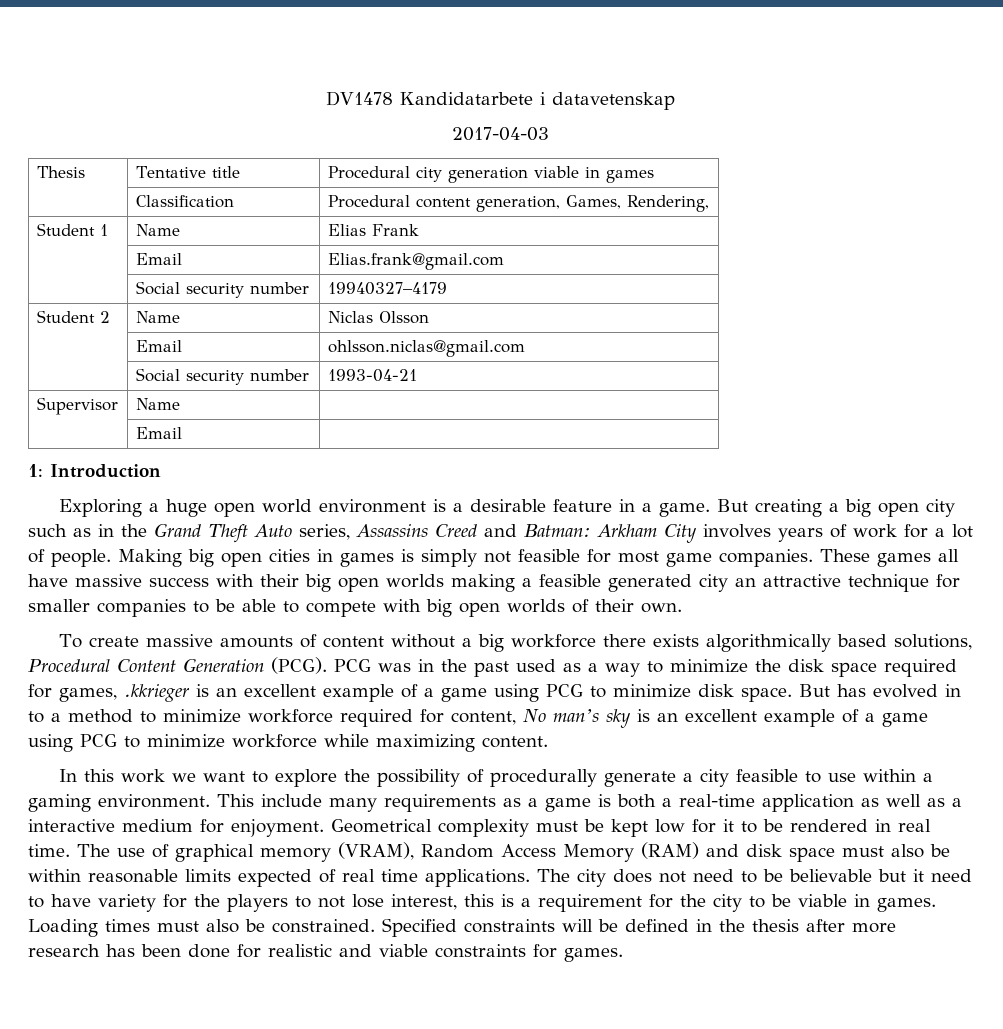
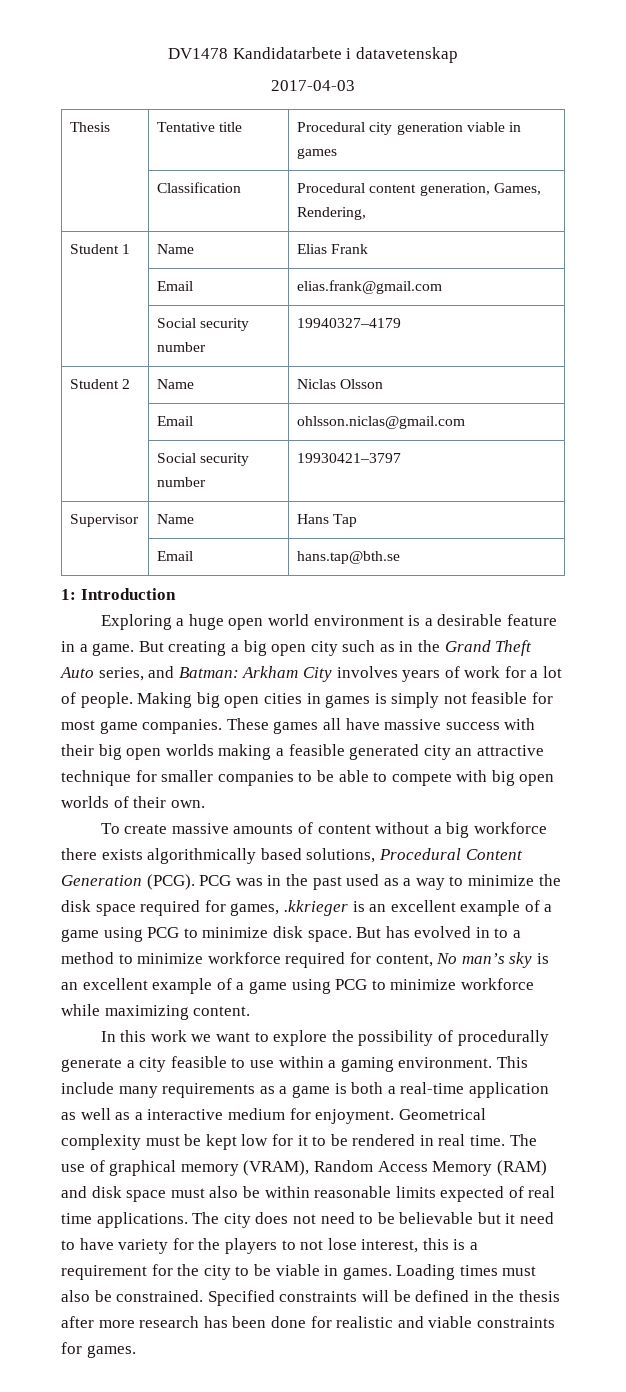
[327,253,504,270] Elias.frank@gmail.com -> [297,280,443,294] elias.frank@gmail.com
[327,369,417,382] 1993-04-21 -> [297,453,402,463] 19930421–3797
[135,427,182,439] // | Email | -> [297,514,358,527] [157,551,194,561] [297,551,401,564] Hans Tap // | Email | hans.tap@bth.se
[356,524,477,537] Assassins Creed -> (144, 674) none

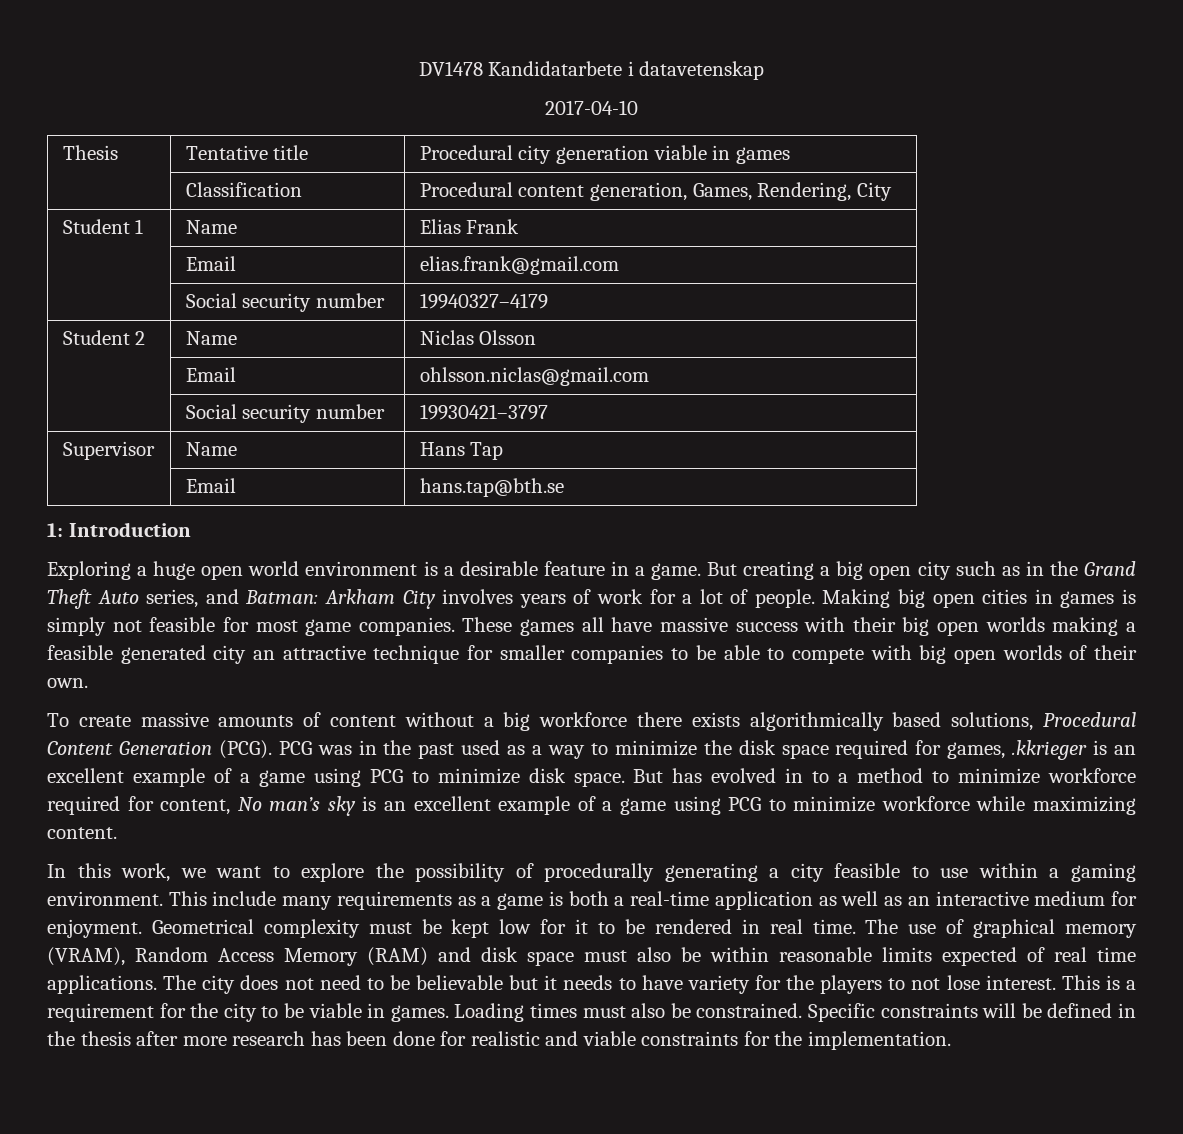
[271,80,355,91] 2017-04-03 -> [545,100,638,115] 2017-04-10
(367, 213) none -> [856,182,892,201] City
[150,1030,187,1042] work -> [121,863,171,882] work,
[61,1058,122,1072] generate -> [664,863,758,882] generating
[134,1112,143,1120] a -> [907,896,930,906] an
[520,1212,555,1224] need -> [563,975,613,990] needs
[361,1238,449,1253] interest, this -> [985,975,1100,990] interest. This
[207,1290,275,1306] Specified -> [808,1003,876,1022] Specific
[86,1345,136,1358] games. -> [774,1031,952,1050] the implementation.

